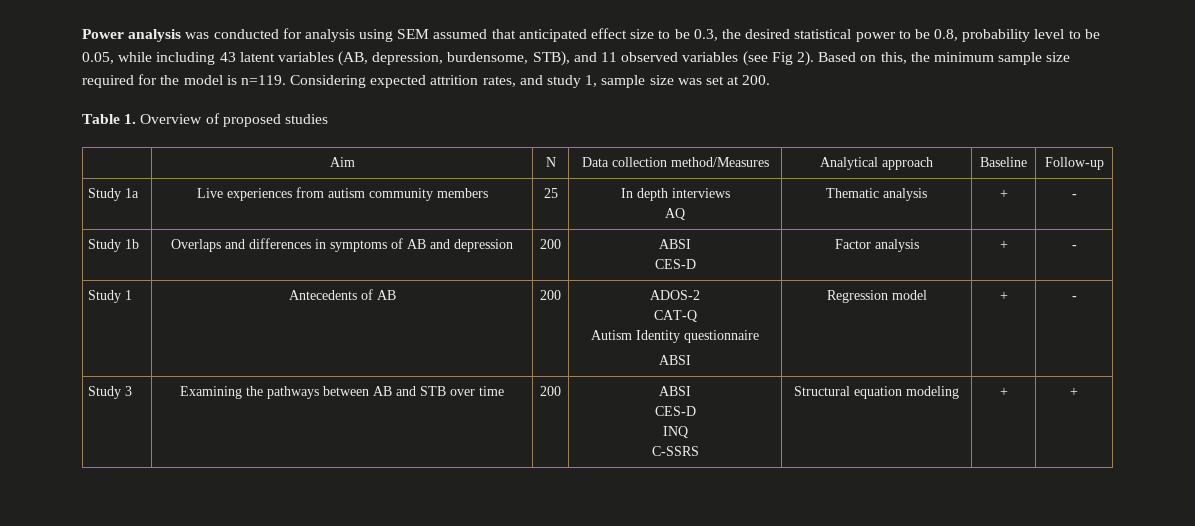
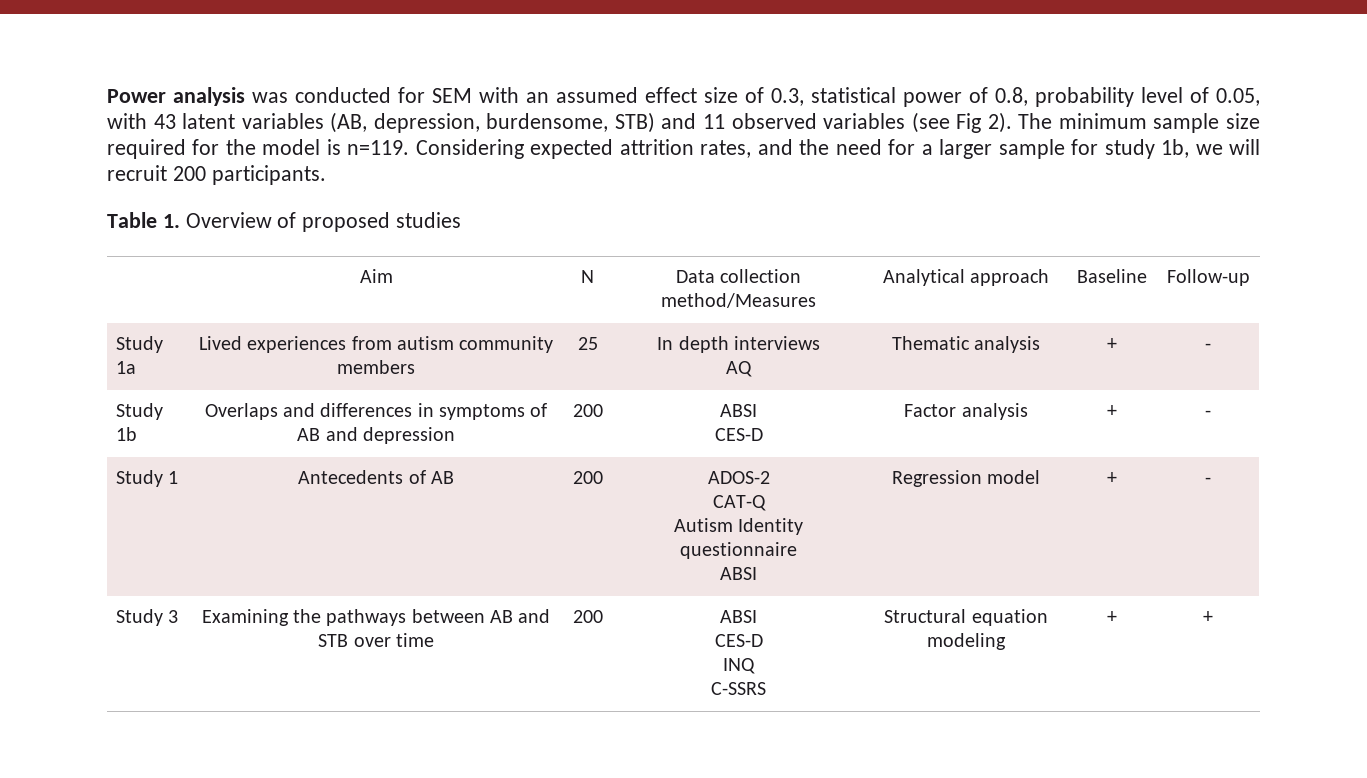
[304,28,1100,42] [82,52,216,65] analysis using SEM assumed that anticipated effect size to be 0.3, the desired statistical power to be 0.8, probability level to be 0.05, while including -> [432,87,1260,107] [107,113,147,129] SEM with an assumed effect size of 0.3, statistical power of 0.8, probability level of 0.05, with
[532,51,570,66] STB), -> [614,112,655,133] STB)
[818,52,930,64] Based on this, the -> [1018,113,1053,129] The
[547,75,771,88] study 1, sample size was set at 200. -> [799,139,1260,159] [107,165,326,185] the need for a larger sample for study 1b, we will recruit 200 participants.
[196,188,223,198] Live -> [198,336,242,350] Lived

